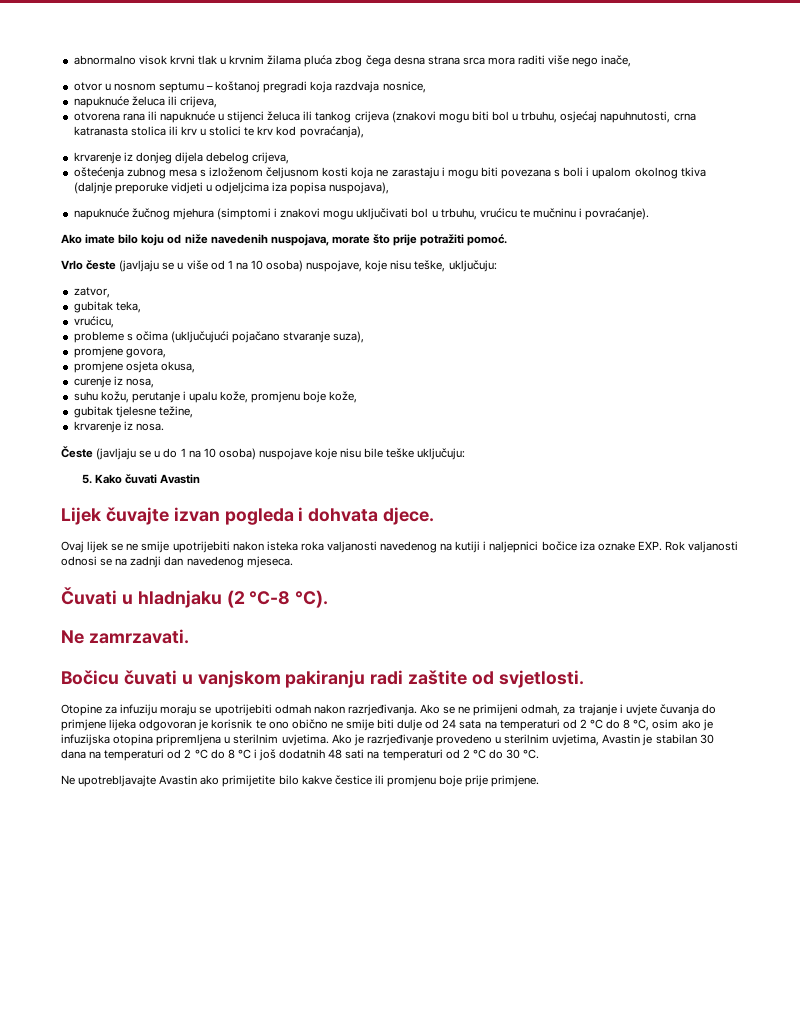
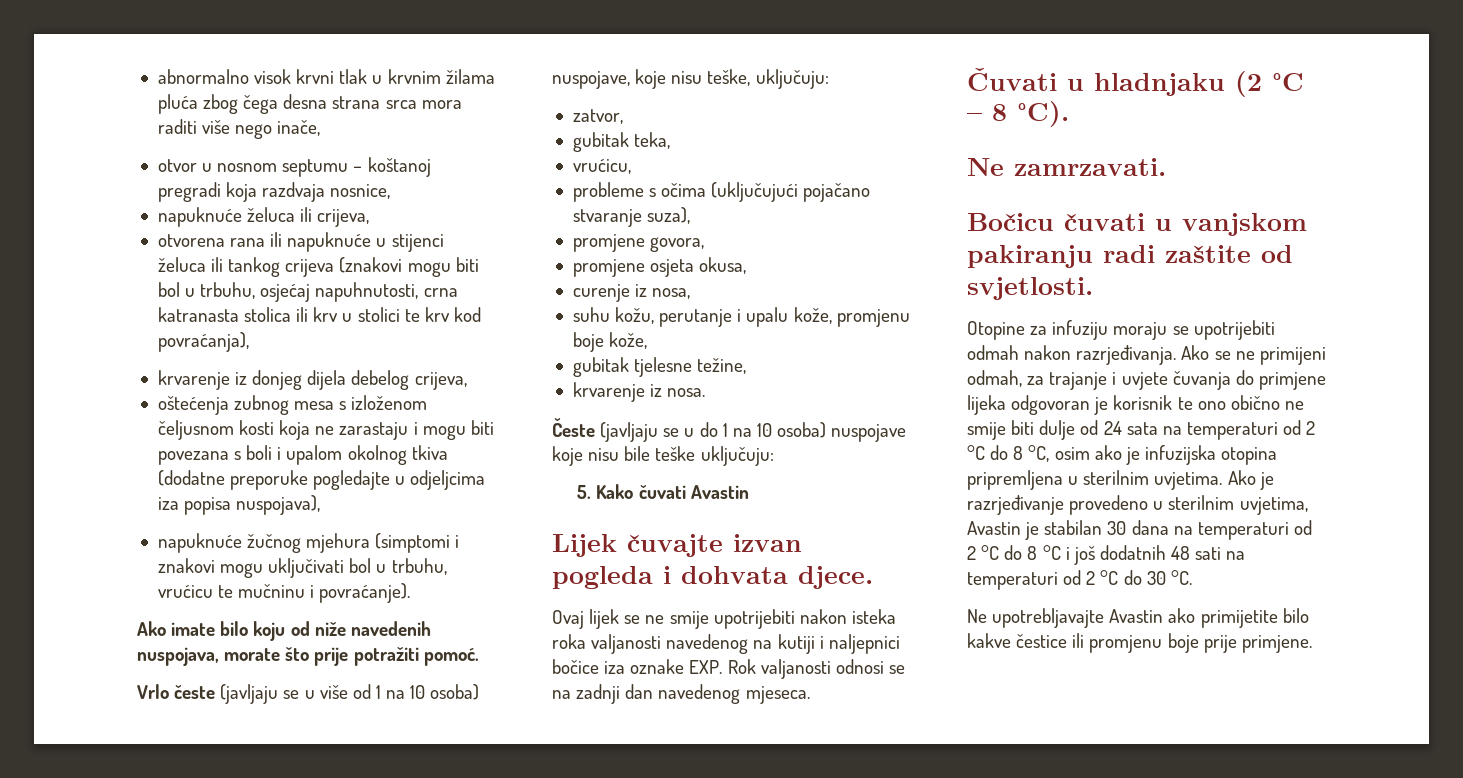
[73,182,203,194] (daljnje preporuke vidjeti -> [157,470,391,490] (dodatne preporuke pogledajte
[249,591,291,605] °C-8 -> [1272,73,1304,91] [967,104,1007,121] °C – 8

